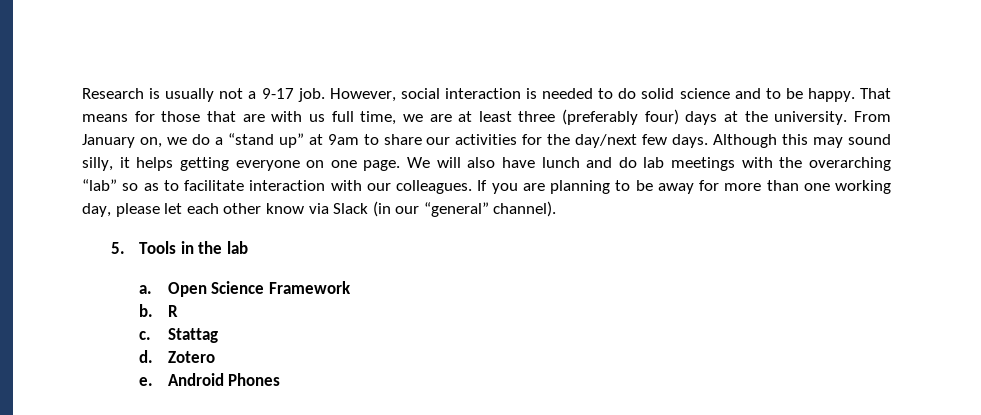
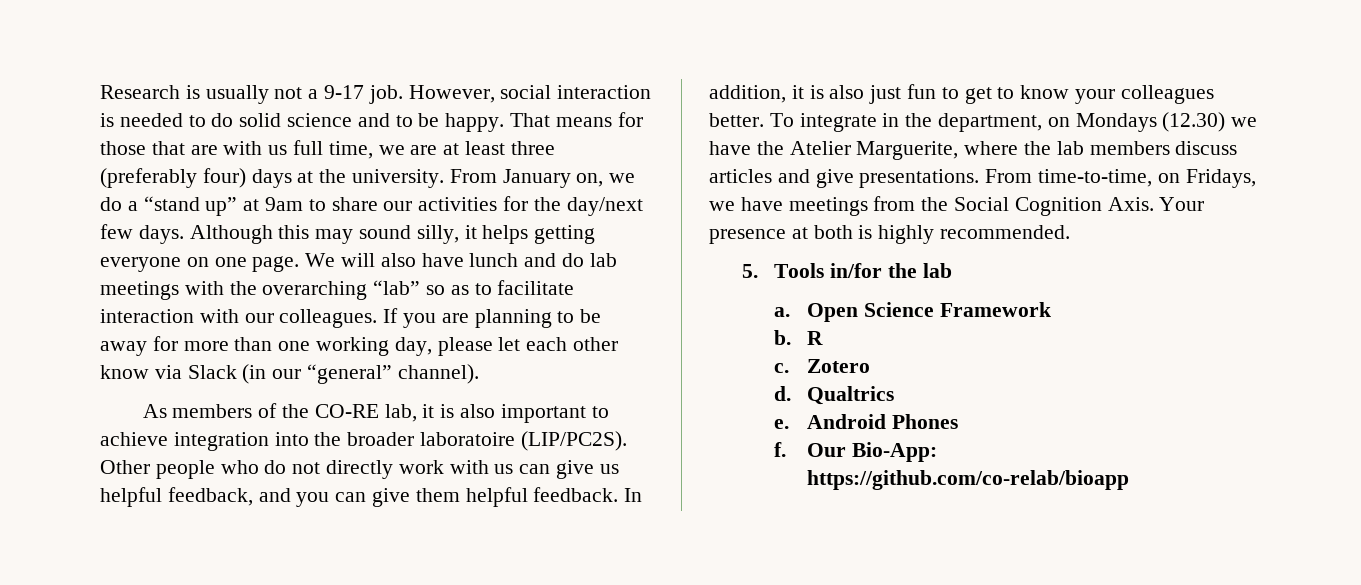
(557, 209) none -> [142,403,609,423] [100,431,627,451] [100,460,619,479] [100,487,643,507] [709,84,1214,104] [709,112,1258,132] [709,141,1238,160] [709,169,1256,188] [709,196,1205,216] [709,225,1071,244] // As members of the CO-RE lab, it is also important to achieve integration into the broader laboratoire (LIP/PC2S). Other people who do not directly work with us can give us helpful feedback, and you can give them helpful feedback. In addition, it is also just fun to get to know your colleagues better. To integrate in the department, on Mondays (12.30) we have the Atelier Marguerite, where the lab members discuss articles and give presentations. From time-to-time, on Fridays, we have meetings from the Social Cognition Axis. Your presence at both is highly recommended.
[180,241,194,254] in -> [830,263,883,278] in/for
[167,328,218,343] Stattag -> [806,359,870,373] Zotero
[167,351,215,363] Zotero -> [806,386,894,405] Qualtrics
(281, 379) none -> [774,442,937,462] [806,470,1129,490] // f. Our Bio-App: https://github.com/co-relab/bioapp

